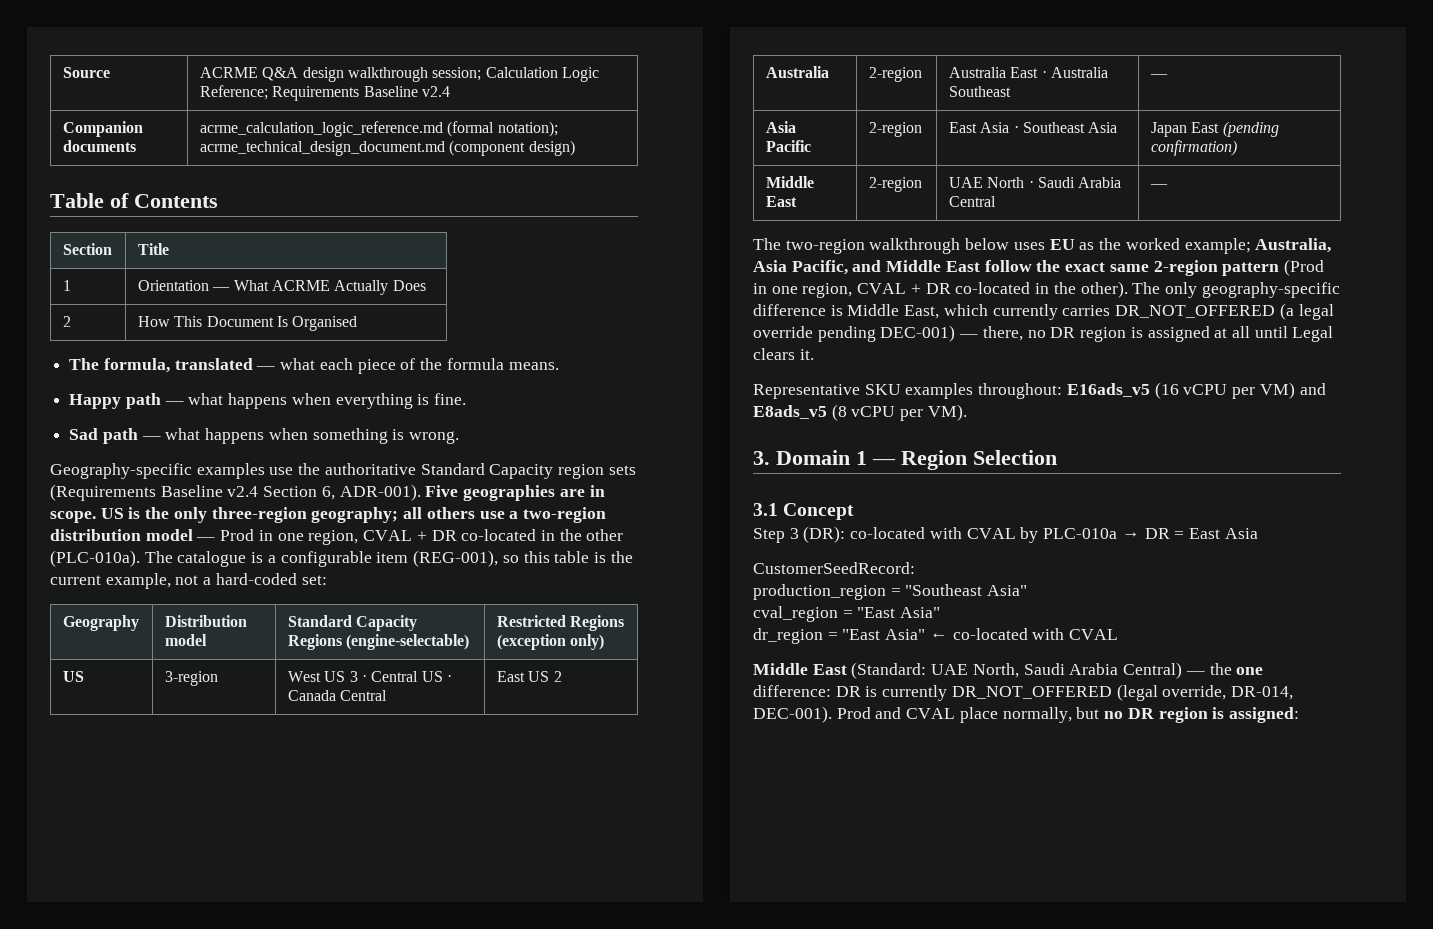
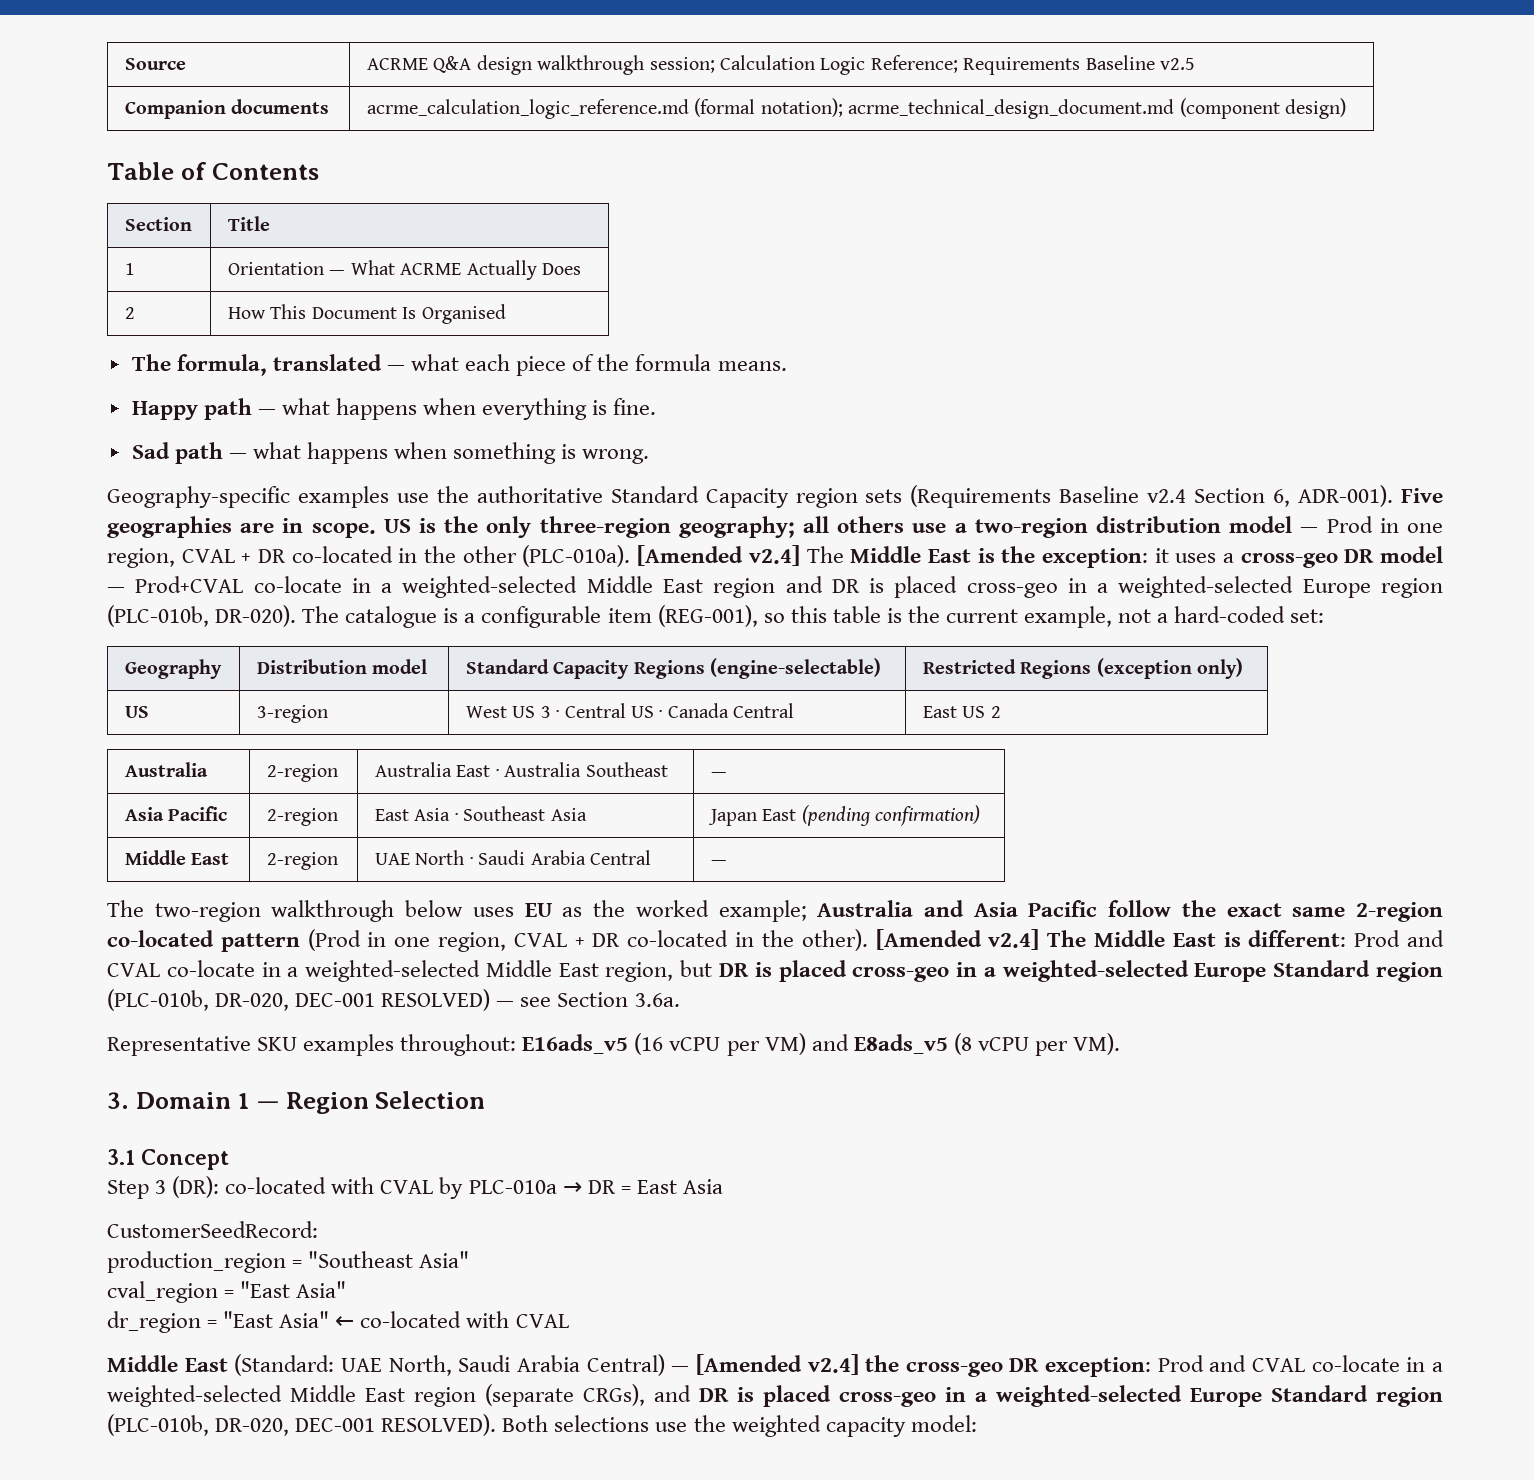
[421,86,450,97] v2.4 -> [1159,58,1195,70] v2.5
(140, 558) none -> [637,545,1443,568] [107,576,1444,598] [107,605,297,627] [Amended v2.4] The Middle East is the exception: it uses a cross-geo DR model — Prod+CVAL co-locate in a weighted-selected Middle East region and DR is placed cross-geo in a weighted-selected Europe region (PLC-010b, DR-020).
[1255,238,1332,253] [753,260,980,275] Australia, Asia Pacific, and Middle East -> [817,900,1098,917] Australia and Asia Pacific
(1218, 268) none -> [107,930,214,947] co-located
[1132,282,1340,298] [753,303,1334,320] [753,325,1334,342] [753,348,814,360] The only geography-specific difference is Middle East, which currently carries DR_NOT_OFFERED (a legal override pending DEC-001) — there, no DR region is assigned at all until Legal clears it. -> [875,929,1445,950] [107,960,1444,982] [107,989,680,1011] [Amended v2.4] The Middle East is different: Prod and CVAL co-locate in a weighted-selected Middle East region, but DR is placed cross-geo in a weighted-selected Europe Standard region (PLC-010b, DR-020, DEC-001 RESOLVED) — see Section 3.6a.
[1209,663,1264,675] [753,684,1294,701] [753,706,1299,723] the one difference: DR is currently DR_NOT_OFFERED (legal override, DR-014, DEC-001). Prod and CVAL place normally, but no DR region is assigned: -> [695,1354,1444,1377] [107,1384,1443,1407] [107,1414,977,1437] [Amended v2.4] the cross-geo DR exception: Prod and CVAL co-locate in a weighted-selected Middle East region (separate CRGs), and DR is placed cross-geo in a weighted-selected Europe Standard region (PLC-010b, DR-020, DEC-001 RESOLVED). Both selections use the weighted capacity model:

